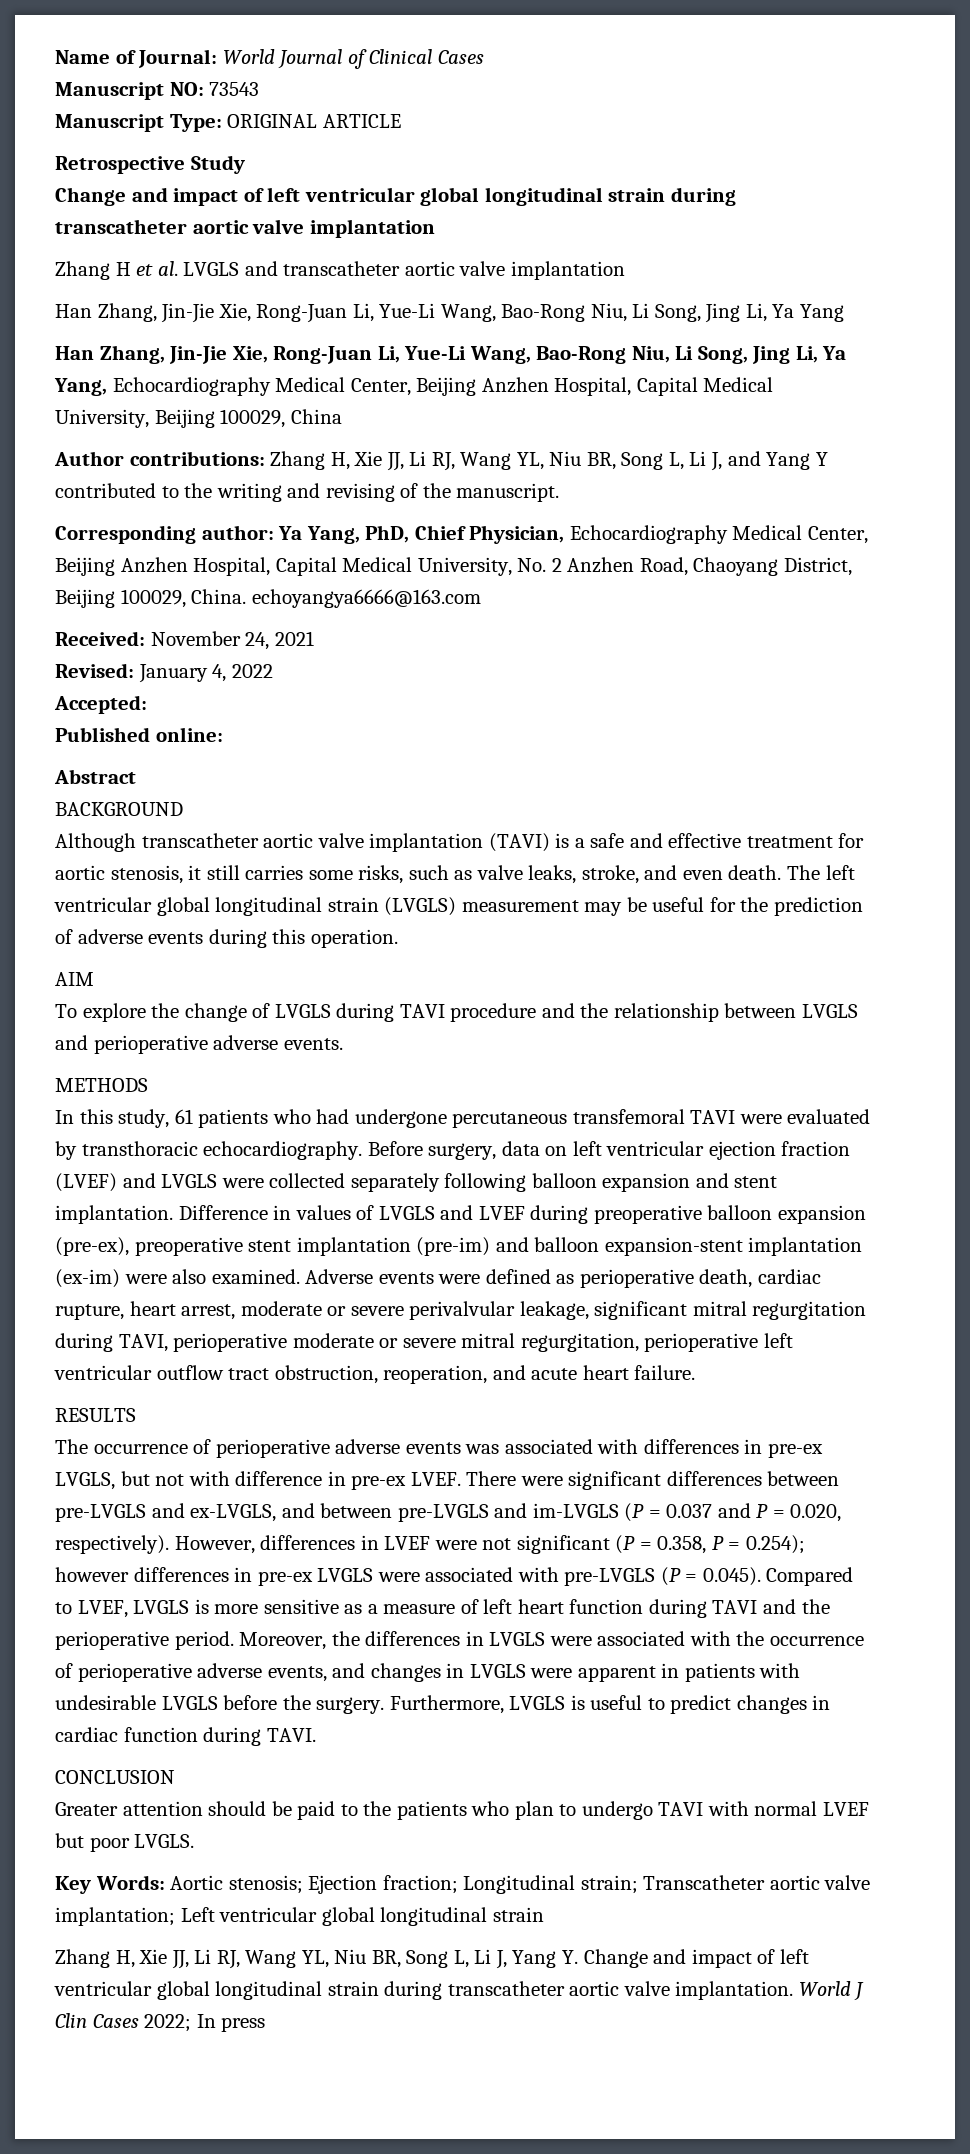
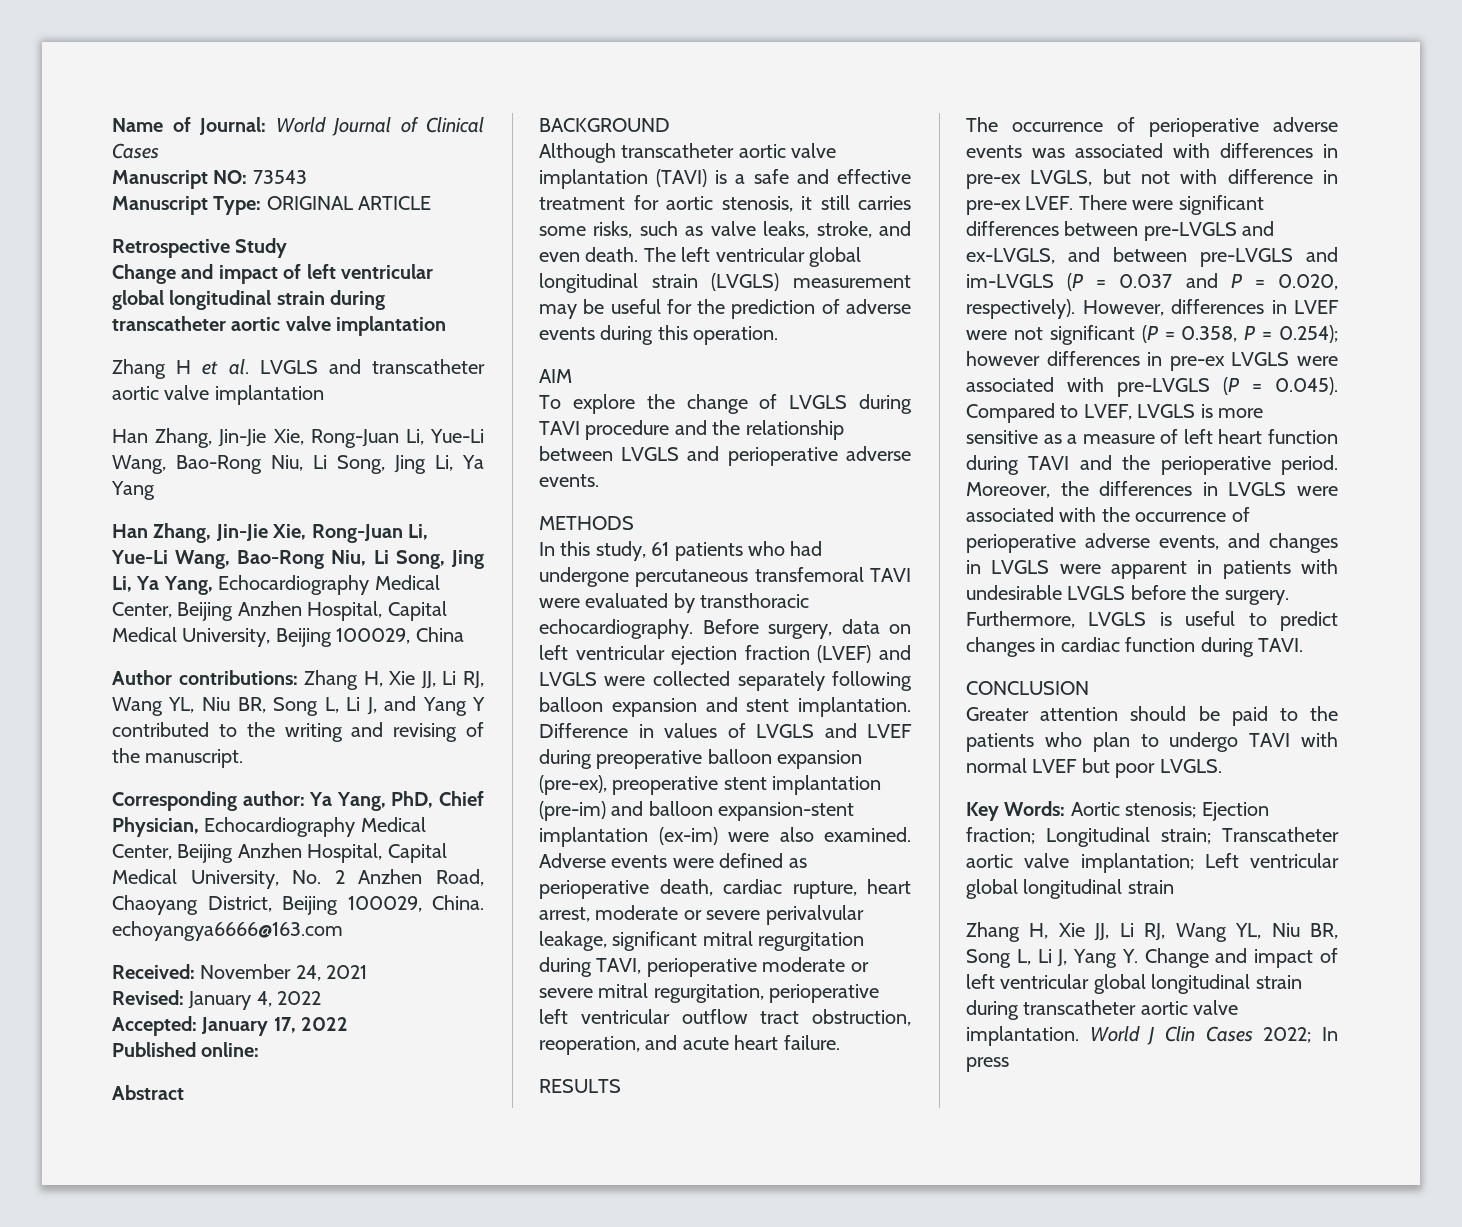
(147, 704) none -> [201,1017,349,1036] January 17, 2022

